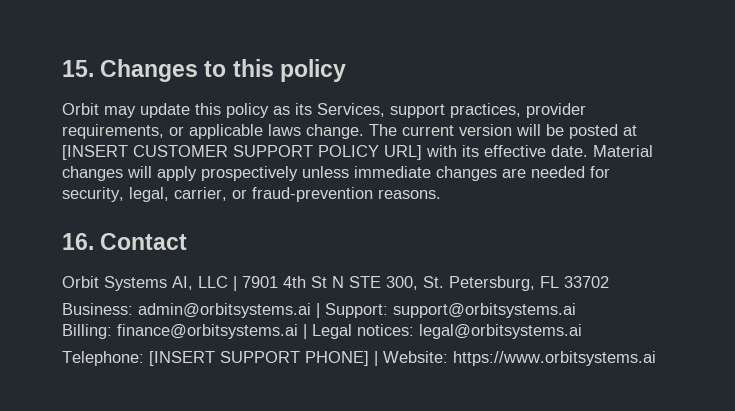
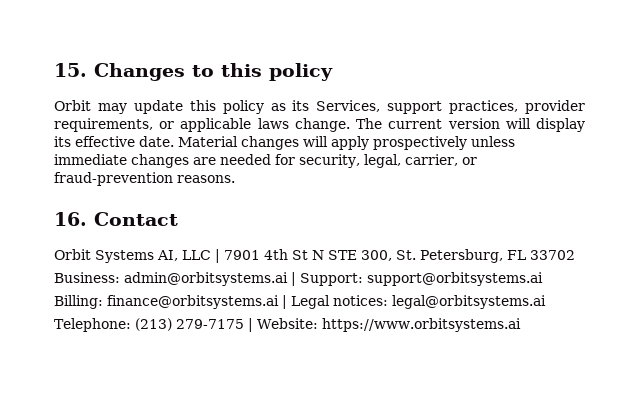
[546,124,637,139] [62,145,457,160] be posted at [INSERT CUSTOMER SUPPORT POLICY URL] with -> [536,118,585,132] display
[149,351,369,366] [INSERT SUPPORT PHONE] -> [134,318,244,331] (213) 279-7175

